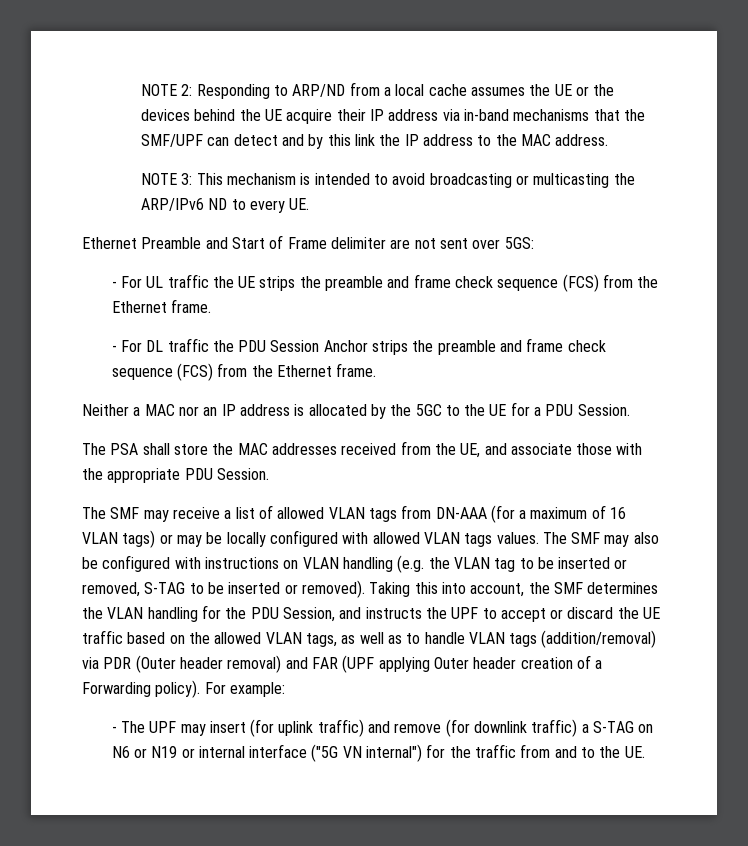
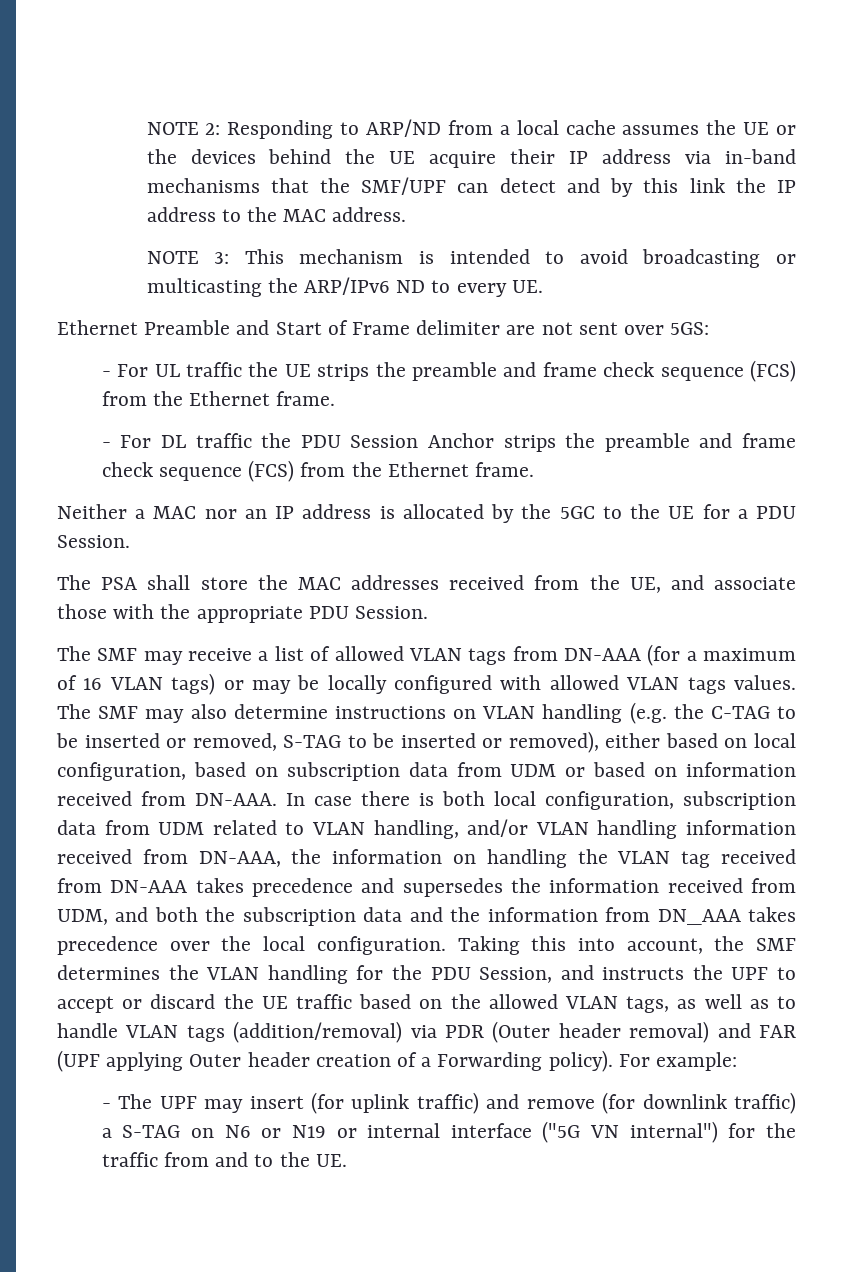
[82,555,201,572] be configured with -> [233,704,328,719] determine
[453,557,516,572] VLAN tag -> [710,706,770,719] C-TAG
[301,580,365,598] removed). -> [508,731,797,753] [57,762,796,781] [57,791,796,810] [57,819,797,839] [57,849,796,868] [57,878,796,897] [57,907,796,926] [57,936,446,955] removed), either based on local configuration, based on subscription data from UDM or based on information received from DN-AAA. In case there is both local configuration, subscription data from UDM related to VLAN handling, and/or VLAN handling information received from DN-AAA, the information on handling the VLAN tag received from DN-AAA takes precedence and supersedes the information received from UDM, and both the subscription data and the information from DN_AAA takes precedence over the local configuration.

